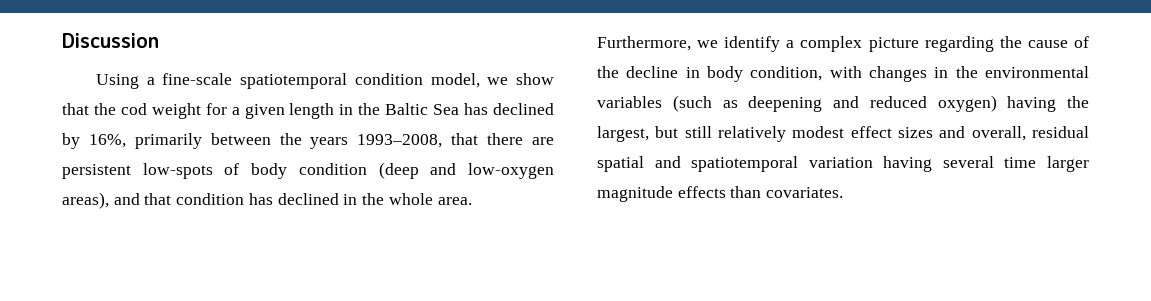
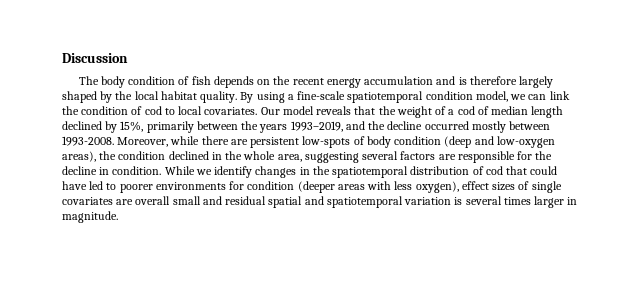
[96,74,140,89] Using -> [78,76,553,88] [62,91,285,103] The body condition of fish depends on the recent energy accumulation and is therefore largely shaped by the local habitat quality. By using
[515,73,554,85] [62,103,489,119] show that the cod weight for a given length in the Baltic Sea has -> [528,91,570,100] [62,106,564,118] can link the condition of cod to local covariates. Our model reveals that the weight of a cod of median length
[88,134,126,148] 16%, -> [120,121,144,132] 15%,
[357,133,479,148] 1993–2008, that -> [290,121,551,133] [62,136,200,147] 1993–2019, and the decline occurred mostly between 1993-2008. Moreover, while
[113,193,472,205] [597,36,1089,52] [597,66,1089,82] [597,95,1089,112] [597,126,1026,142] and that condition has declined in the whole area. Furthermore, we identify a complex picture regarding the cause of the decline in body condition, with changes in the environmental variables (such as deepening and reduced oxygen) having the largest, but still relatively modest effect sizes and overall, -> [99,151,553,163] [62,166,558,178] [62,181,562,193] [62,196,222,205] the condition declined in the whole area, suggesting several factors are responsible for the decline in condition. While we identify changes in the spatiotemporal distribution of cod that could have led to poorer environments for condition (deeper areas with less oxygen), effect sizes of single covariates are overall small and
[883,156,1089,172] [597,186,844,202] having several time larger magnitude effects than covariates. -> [454,196,578,208] [62,211,118,223] is several times larger in magnitude.

